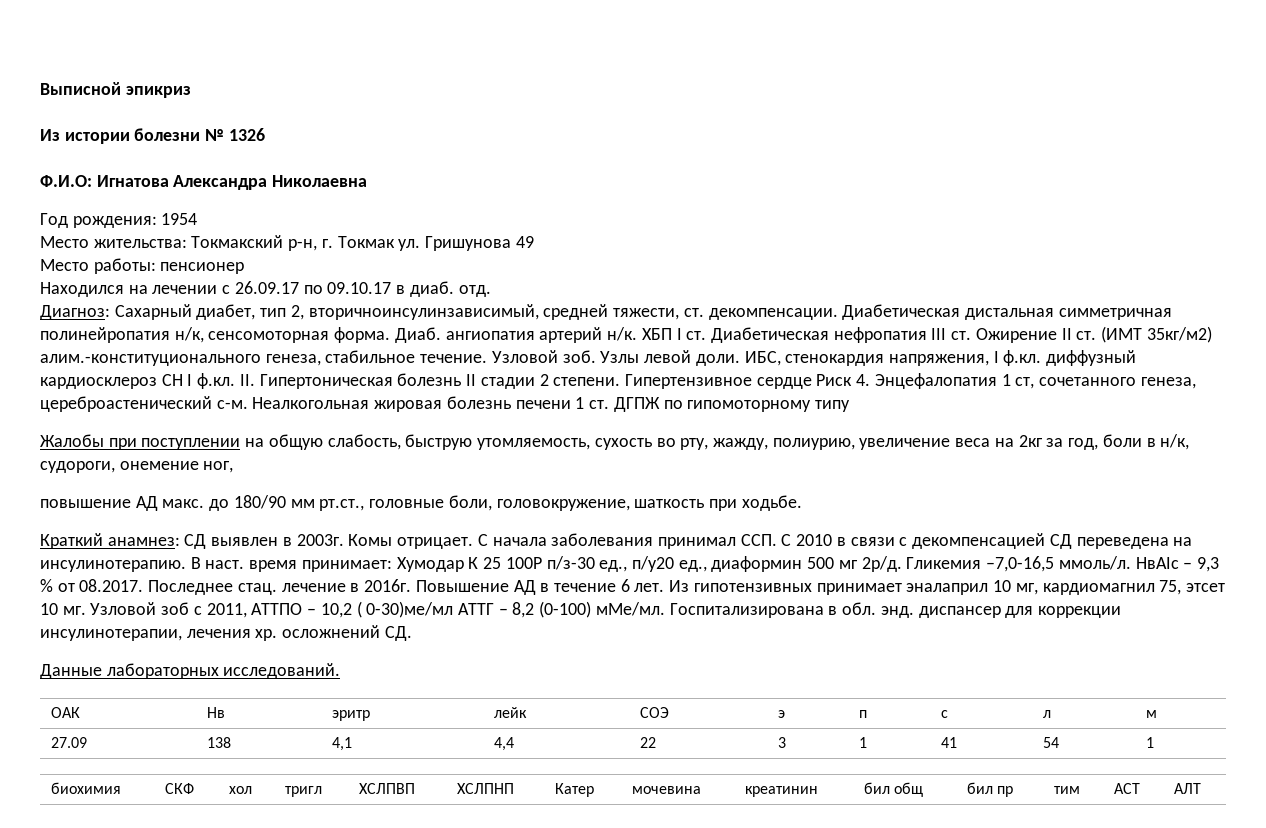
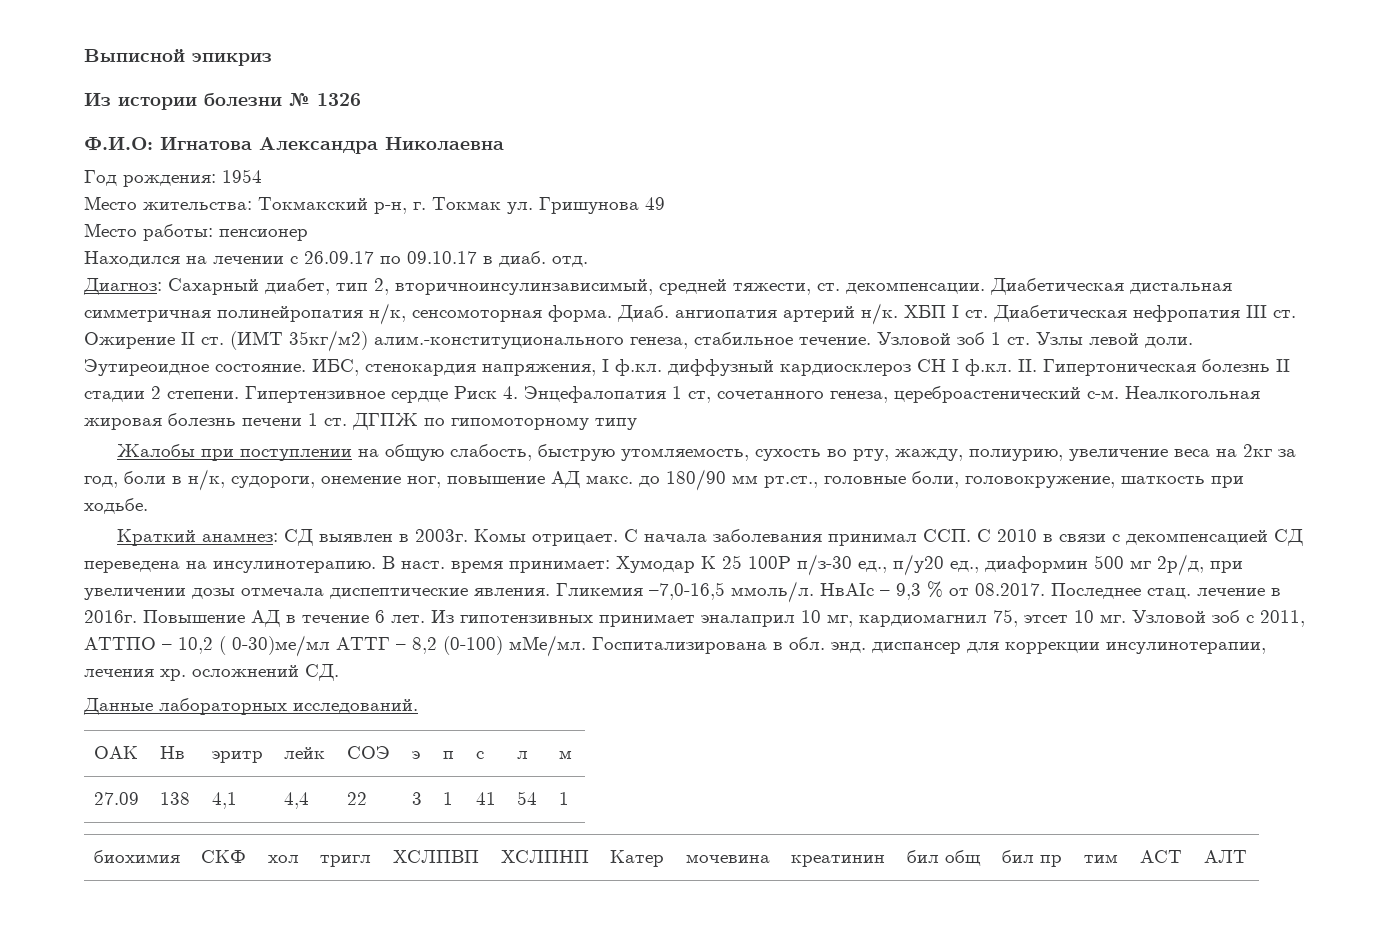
[562,350,596,363] зоб. -> [957,332,1030,345] зоб 1 ст.
(740, 360) none -> [84,359,306,376] Эутиреоидное состояние.
(234, 467) // -> (441, 482) none
[861,556,902,572] 2р/д. -> [1157,554,1243,576] [84,587,550,600] 2р/д, при увеличении дозы отмечала диспептические явления.

